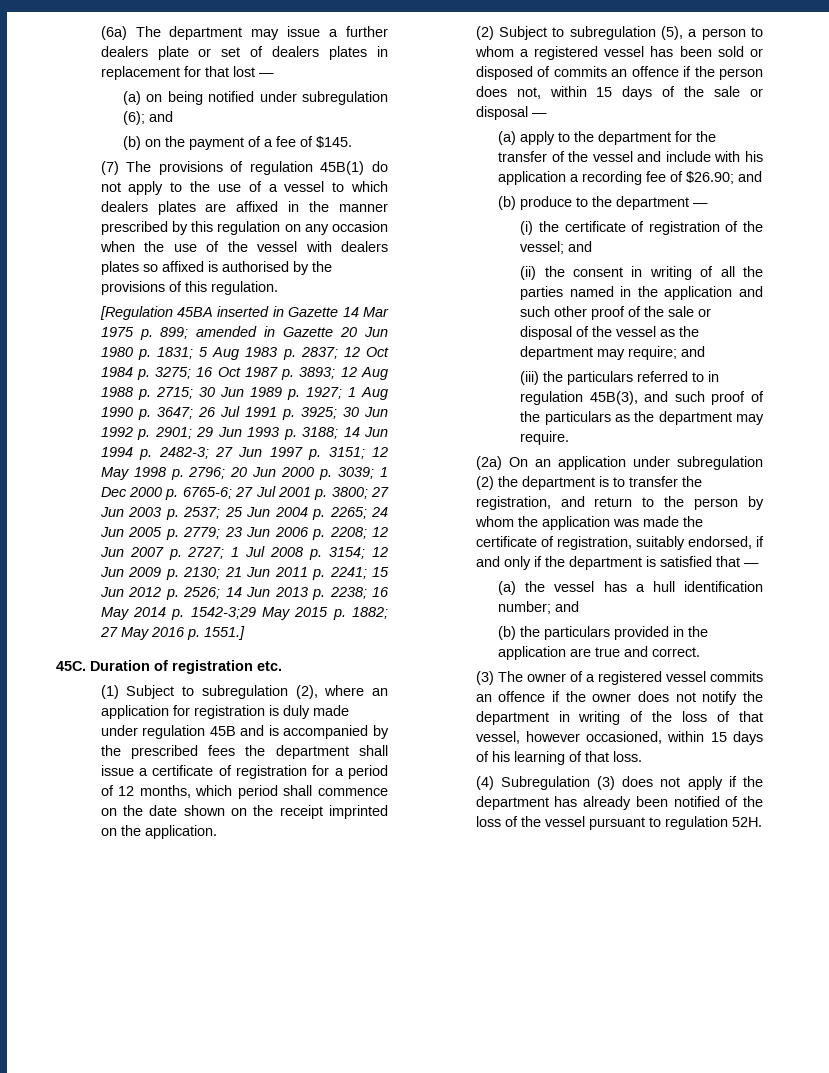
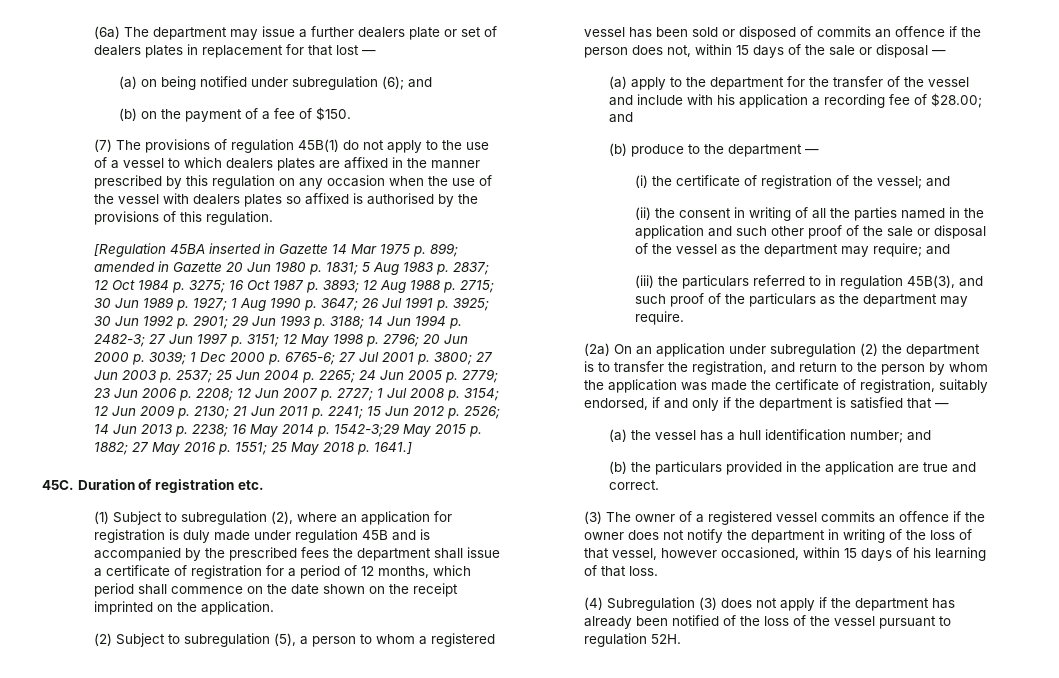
[316,136,353,148] $145. -> [316,107,352,121] $150.
[203,626,245,640] 1551.] -> [234,442,412,455] 1551; 25 May 2018 p. 1641.]
[686,171,735,184] $26.90; -> [931,93,983,108] $28.00;

